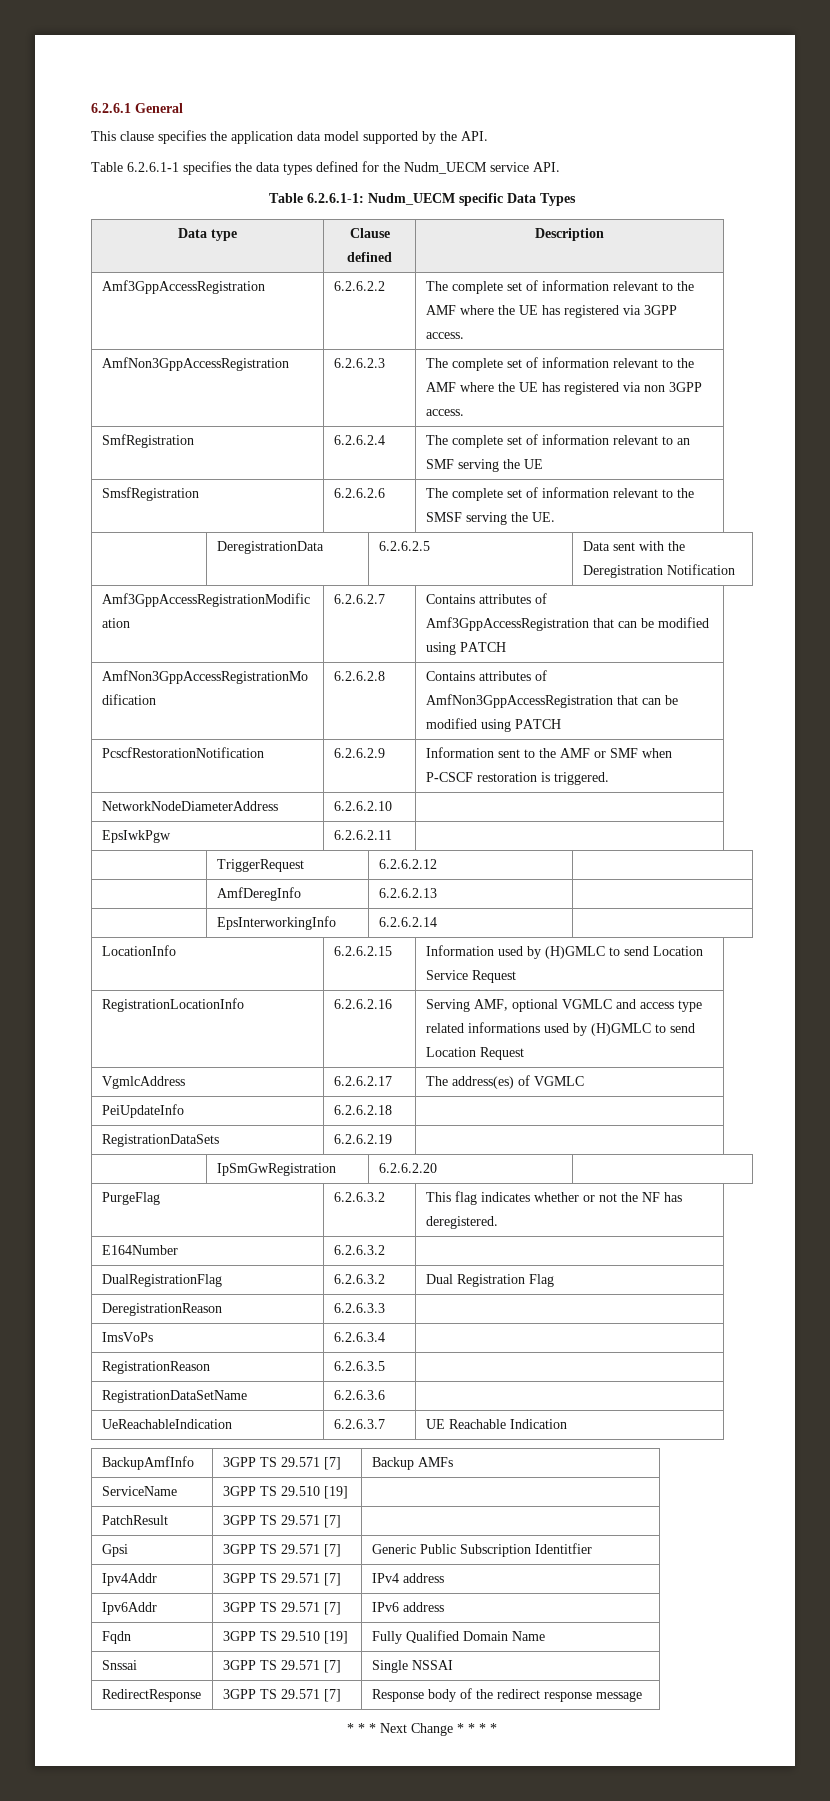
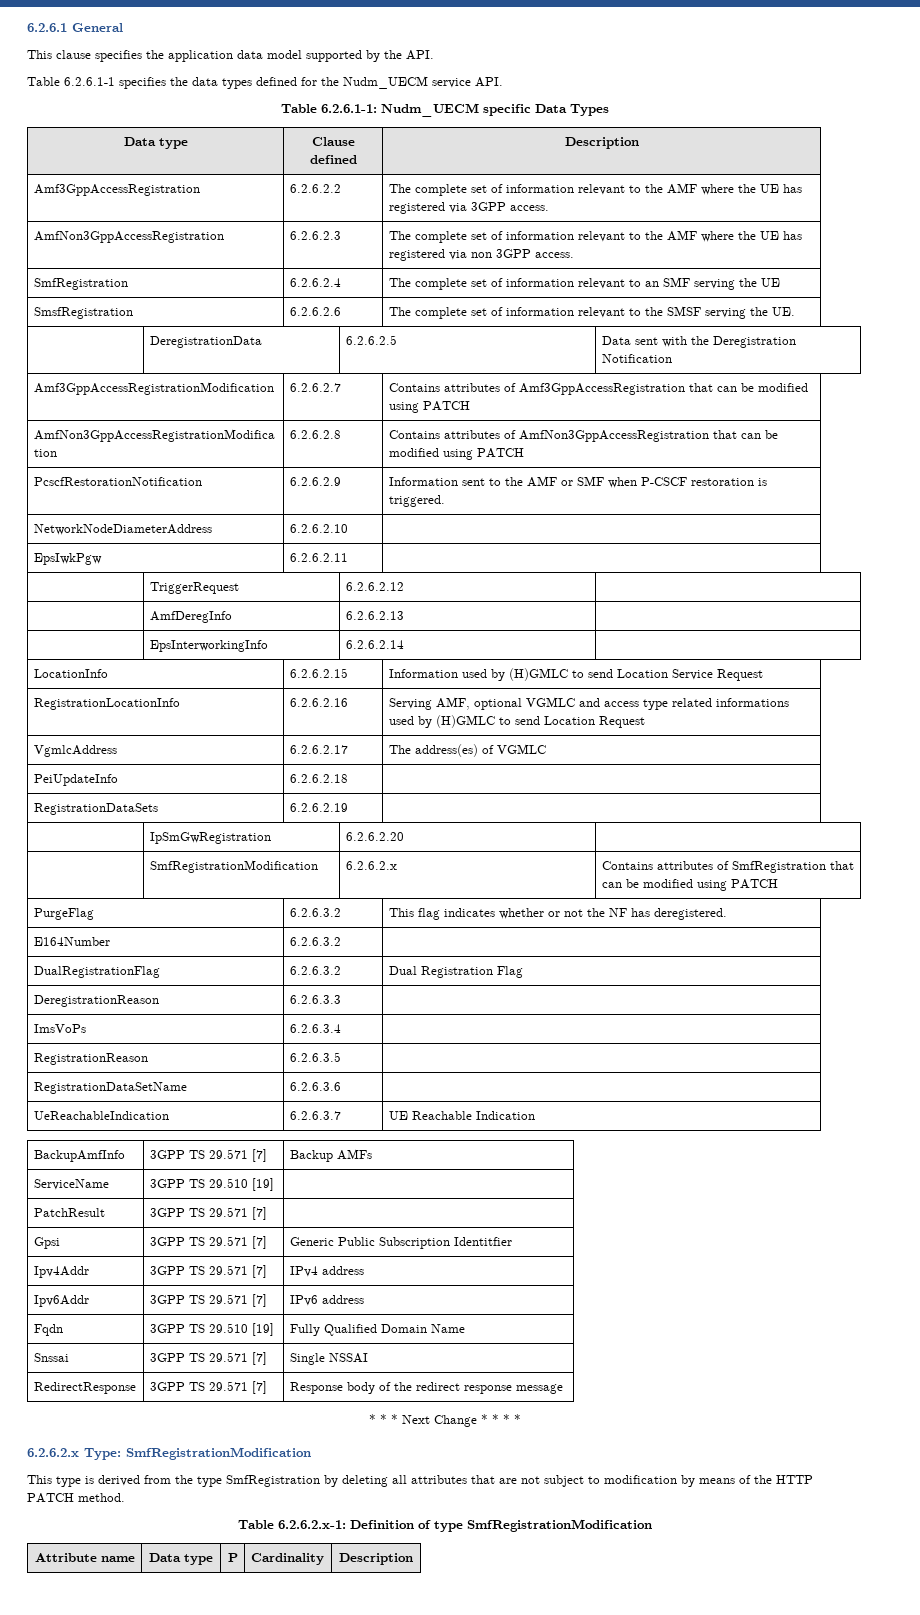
(437, 1168) none -> [149,860,318,873] [345,861,397,870] [601,861,854,873] [601,879,778,891] // | SmfRegistrationModification | 6.2.6.2.x | Contains attributes of SmfRegistration that can be modified using PATCH
(497, 1728) none -> [27,1447,311,1460] [27,1475,813,1487] [27,1493,125,1503] [237,1519,652,1532] [34,1553,135,1562] [149,1553,214,1565] [227,1553,238,1562] [250,1553,324,1565] [339,1553,413,1565] // 6.2.6.2.x Type: SmfRegistrationModification // This type is derived from the type SmfRegistration by deleting all attributes that are not subject to modification by means of the HTTP PATCH method. // Table 6.2.6.2.x-1: Definition of type SmfRegistrationModification // Attribute name | Data type | P | Cardinality | Description

